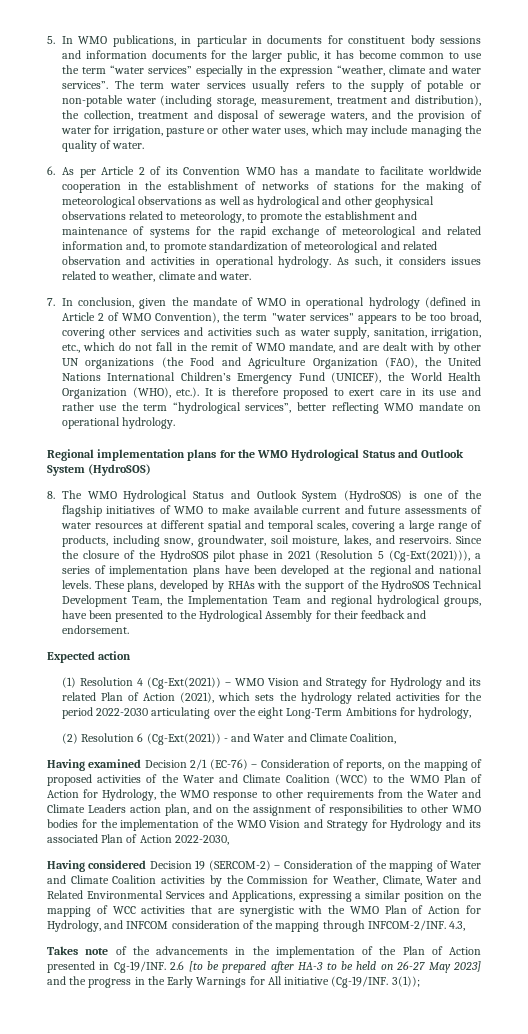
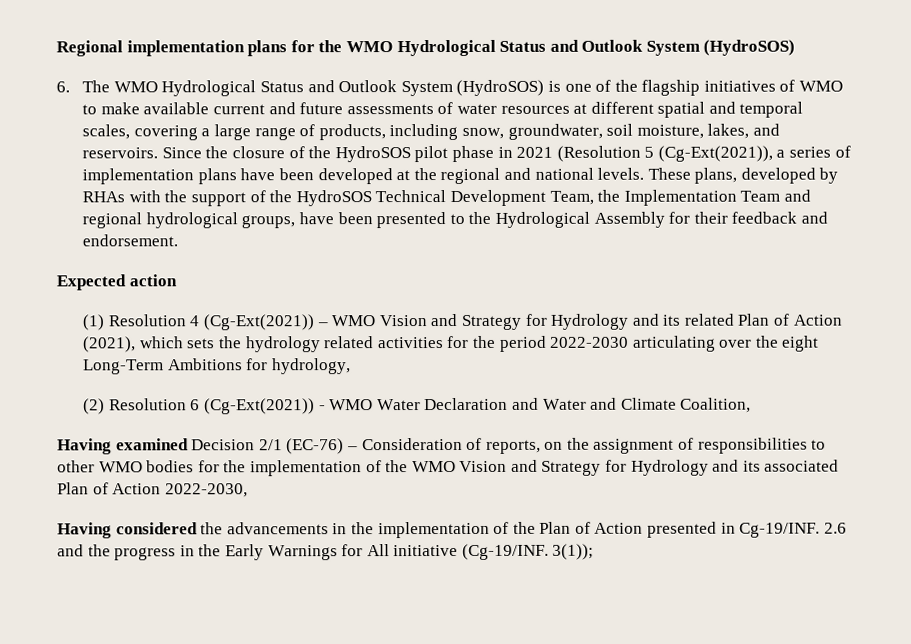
[47,35,481,47] [61,50,482,62] [61,65,481,77] [61,80,481,92] [61,95,481,107] [61,110,482,122] [60,125,482,137] [61,140,145,152] [47,166,482,178] [61,181,483,193] [61,196,434,208] [61,211,417,223] [61,226,481,238] [61,241,437,253] [61,256,481,268] [61,271,252,282] [47,297,481,309] [61,312,481,324] [61,327,481,339] [61,342,481,354] [61,357,481,369] [61,372,481,384] [61,387,481,399] [61,402,481,414] [61,417,176,429] 5. In WMO publications, in particular in documents for constituent body sessions and information documents for the larger public, it has become common to use the term “water services” especially in the expression “weather, climate and water services”. The term water services usually refers to the supply of potable or non-potable water (including storage, measurement, treatment and distribution), the collection, treatment and disposal of sewerage waters, and the provision of water for irrigation, pasture or other water uses, which may include managing the quality of water. // 6. As per Article 2 of its Convention WMO has a mandate to facilitate worldwide cooperation in the establishment of networks of stations for the making of meteorological observations as well as hydrological and other geophysical observations related to meteorology, to promote the establishment and maintenance of systems for the rapid exchange of meteorological and related information and, to promote standardization of meteorological and related observation and activities in operational hydrology. As such, it considers issues related to weather, climate and water. // 7. In conclusion, given the mandate of WMO in operational hydrology (defined in Article 2 of WMO Convention), the term "water services" appears to be too broad, covering other services and activities such as water supply, sanitation, irrigation, etc., which do not fall in the remit of WMO mandate, and are dealt with by other UN organizations (the Food and Agriculture Organization (FAO), the United Nations International Children’s Emergency Fund (UNICEF), the World Health Organization (WHO), etc.). It is therefore proposed to exert care in its use and rather use the term “hydrological services”, better reflecting WMO mandate on operational hydrology. // -> (56, 48) none
[47,491,55,499] 8. -> [56,81,70,93] 6.
[389,550,471,562] (Cg-Ext(2021))), -> [657,145,773,162] (Cg-Ext(2021)),
(228, 740) none -> [329,397,509,411] WMO Water Declaration
[423,759,483,771] [47,774,482,786] [47,789,481,801] [47,804,250,816] mapping of proposed activities of the Water and Climate Coalition (WCC) to the WMO Plan of Action for Hydrology, the WMO response to other requirements from the Water and Climate Leaders action plan, and on the -> (590, 443) none
[149,860,481,872] [47,875,482,887] [47,890,482,902] [47,905,482,917] [47,920,466,932] [47,946,127,955] Decision 19 (SERCOM-2) – Consideration of the mapping of Water and Climate Coalition activities by the Commission for Weather, Climate, Water and Related Environmental Services and Applications, expressing a similar position on the mapping of WCC activities that are synergistic with the WMO Plan of Action for Hydrology, and INFCOM consideration of the mapping through INFCOM-2/INF. 4.3, // Takes note of -> (198, 528) none
[188,961,481,973] [to be prepared after HA-3 to be held on 26-27 May 2023] -> (847, 528) none

